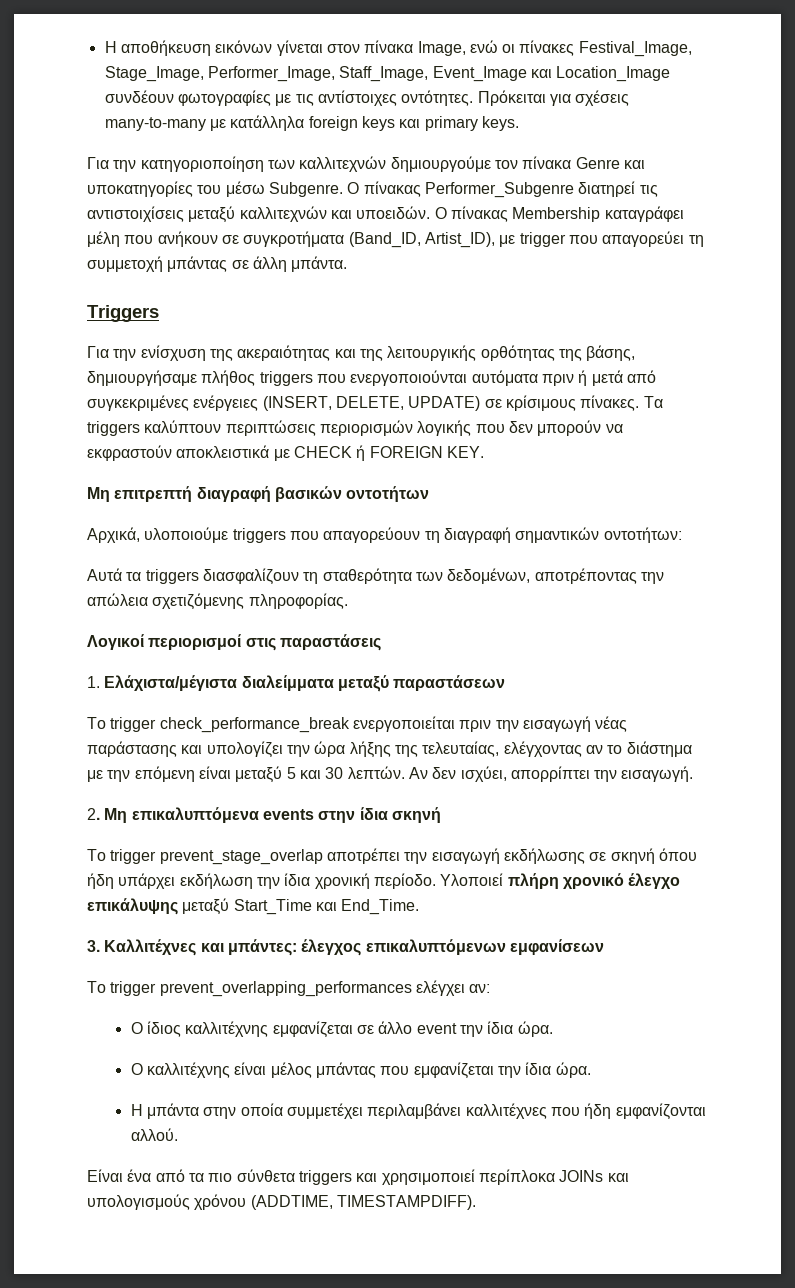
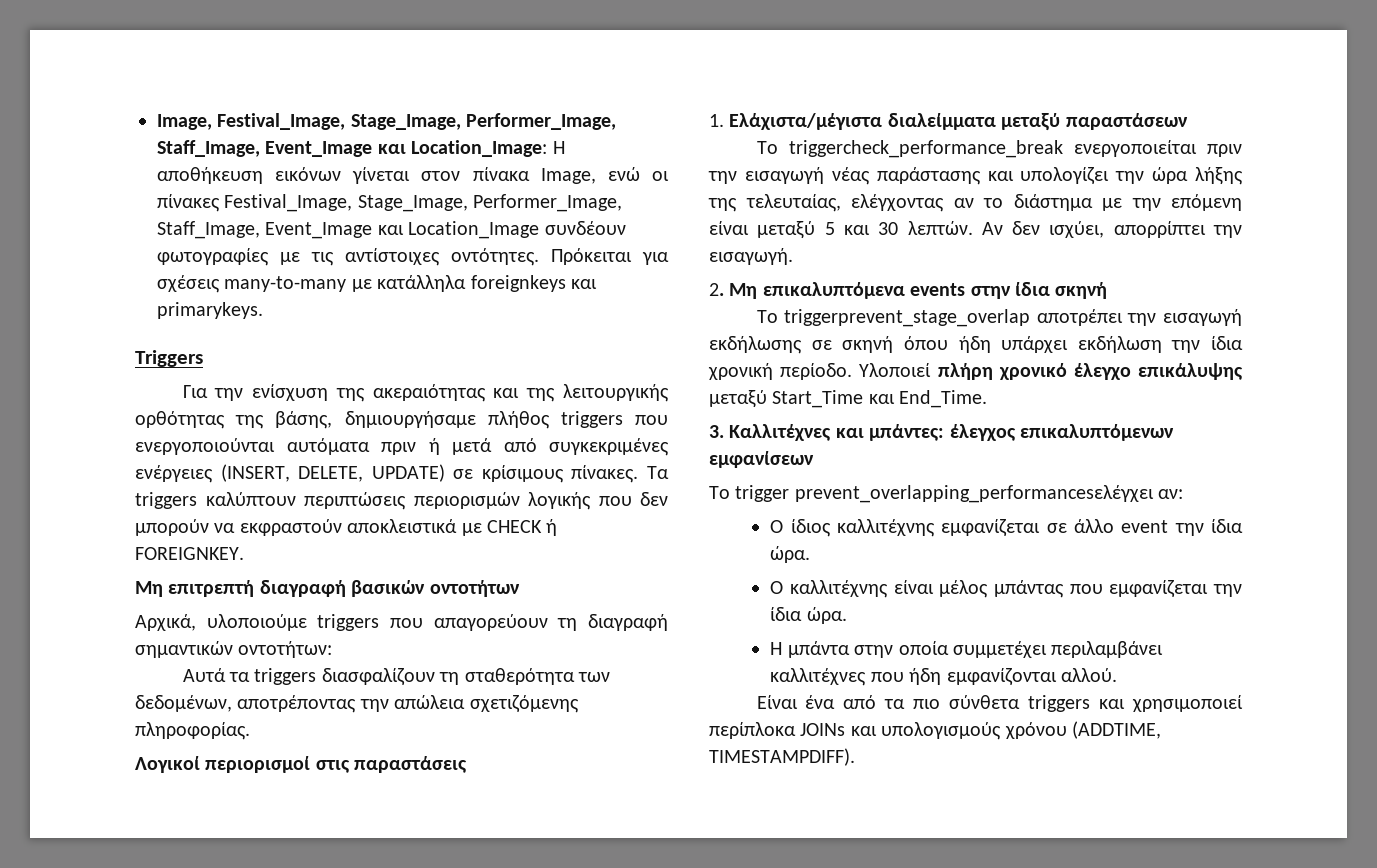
(104, 47) none -> [157,113,617,130] [157,140,548,157] Image, Festival_Image, Stage_Image, Performer_Image, Staff_Image, Event_Image και Location_Image:
[308,116,519,131] [87,156,645,172] [87,181,658,198] [87,206,684,223] [87,231,704,248] [87,256,348,272] foreign keys και primary keys. // Για την κατηγοριοποίηση των καλλιτεχνών δημιουργούμε τον πίνακα Genre και υποκατηγορίες του μέσω Subgenre. Ο πίνακας Performer_Subgenre διατηρεί τις αντιστοιχίσεις μεταξύ καλλιτεχνών και υποειδών. Ο πίνακας Membership καταγράφει μέλη που ανήκουν σε συγκροτήματα (Band_ID, Artist_ID), με trigger που απαγορεύει τη συμμετοχή μπάντας σε άλλη μπάντα. -> [470,275,597,292] [157,302,263,319] foreignkeys και primarykeys.
[369,446,484,458] FOREIGN KEY. -> [135,547,244,560] FOREIGNKEY.
[110,717,350,733] trigger check_performance_break -> [788,140,1063,158] triggercheck_performance_break
[110,849,323,865] trigger prevent_stage_overlap -> [784,309,1031,327] triggerprevent_stage_overlap
[159,980,465,997] prevent_overlapping_performances ελέγχει -> [794,485,1154,503] prevent_overlapping_performancesελέγχει

